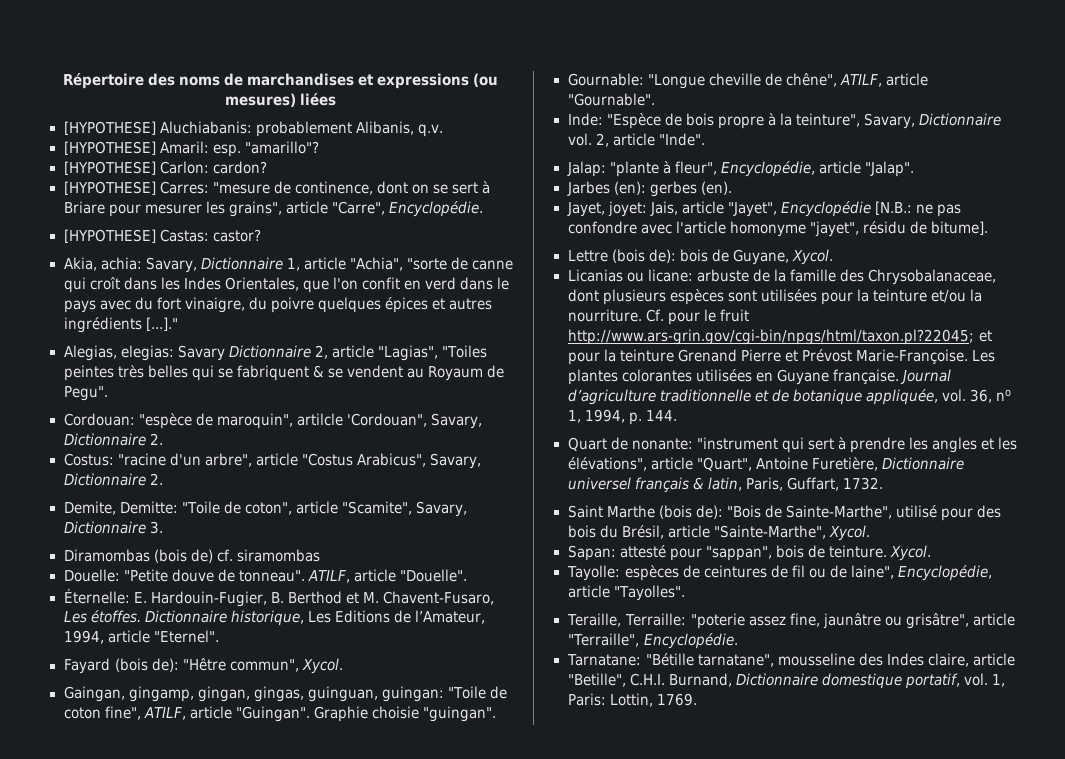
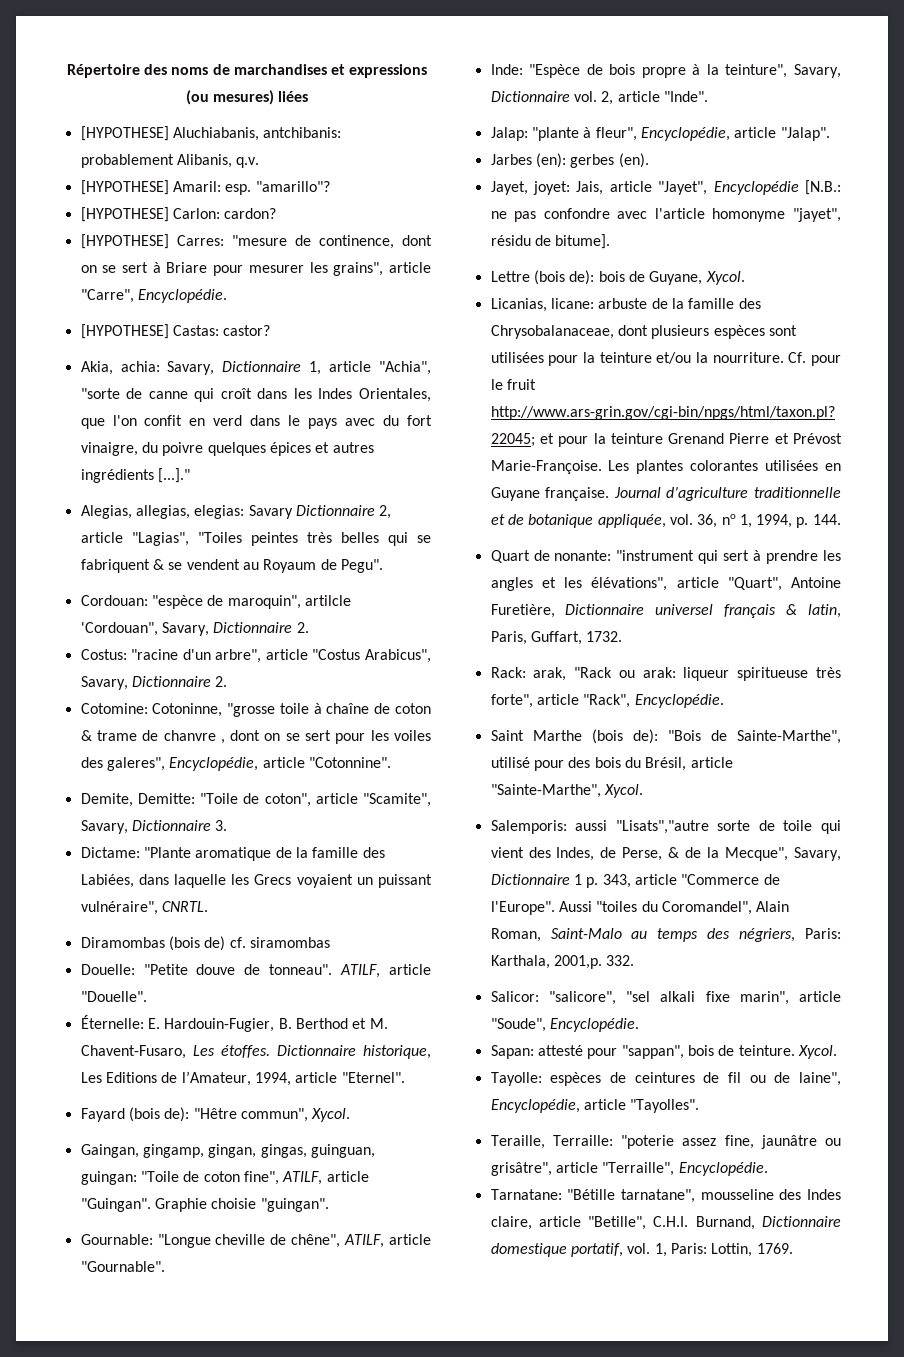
[159,121,252,134] Aluchiabanis: -> [172,127,342,141] Aluchiabanis, antchibanis:
(117, 353) none -> [135,505,190,519] allegias,
(163, 479) none -> [80,703,431,717] [80,730,432,744] [80,757,391,771] // Cotomine: Cotoninne, "grosse toile à chaîne de coton & trame de chanvre , dont on se sert pour les voiles des galeres", Encyclopédie, article "Cotonnine".
(163, 527) none -> [80,847,385,861] [80,874,432,888] [80,901,208,915] // Dictame: "Plante aromatique de la famille des Labiées, dans laquelle les Grecs voyaient un puissant vulnéraire", CNRTL.
[567,269,644,282] Licanias ou -> [490,298,547,312] Licanias,
(883, 483) none -> [490,667,841,681] [490,694,724,708] // Rack: arak, "Rack ou arak: liqueur spiritueuse très forte", article "Rack", Encyclopédie.
(870, 533) none -> [490,820,841,834] [490,847,841,861] [490,874,780,888] [490,901,790,915] [490,928,841,942] [490,955,635,969] [490,991,841,1005] [490,1018,639,1032] // Salemporis: aussi "Lisats","autre sorte de toile qui vient des Indes, de Perse, & de la Mecque", Savary, Dictionnaire 1 p. 343, article "Commerce de l'Europe". Aussi "toiles du Coromandel", Alain Roman, Saint-Malo au temps des négriers, Paris: Karthala, 2001,p. 332. // Salicor: "salicore", "sel alkali fixe marin", article "Soude", Encyclopédie.

